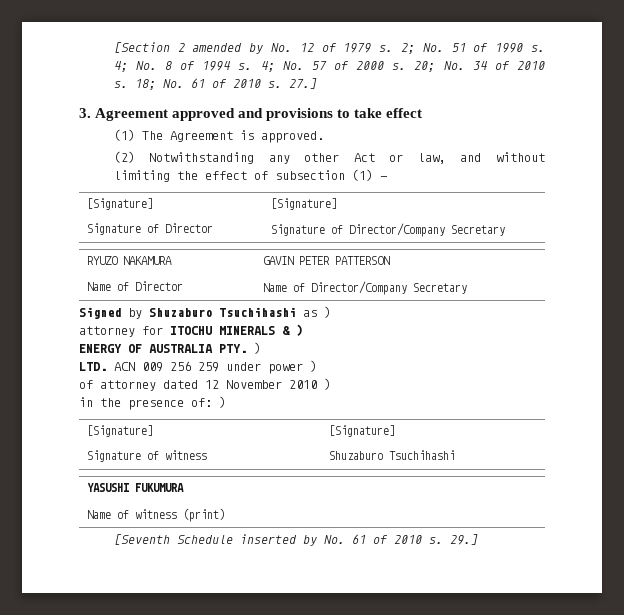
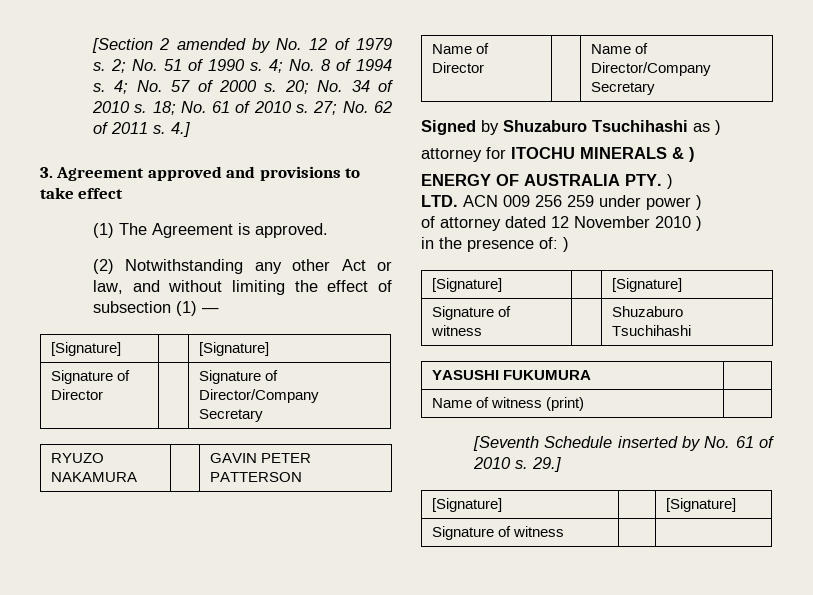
[288,78,317,89] 27.] -> [313,101,393,115] [92,122,190,137] 27; No. 62 of 2011 s. 4.]
(478, 539) none -> [431,498,502,512] [665,498,736,512] [431,526,564,540] // [Signature] | | [Signature] // Signature of witness | |

